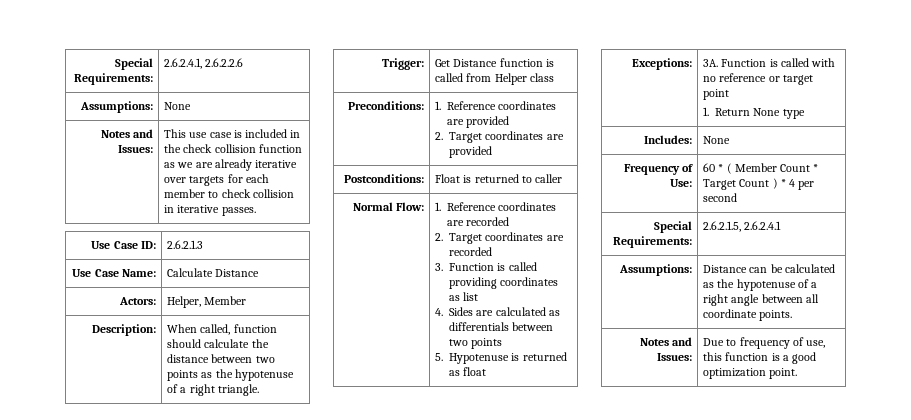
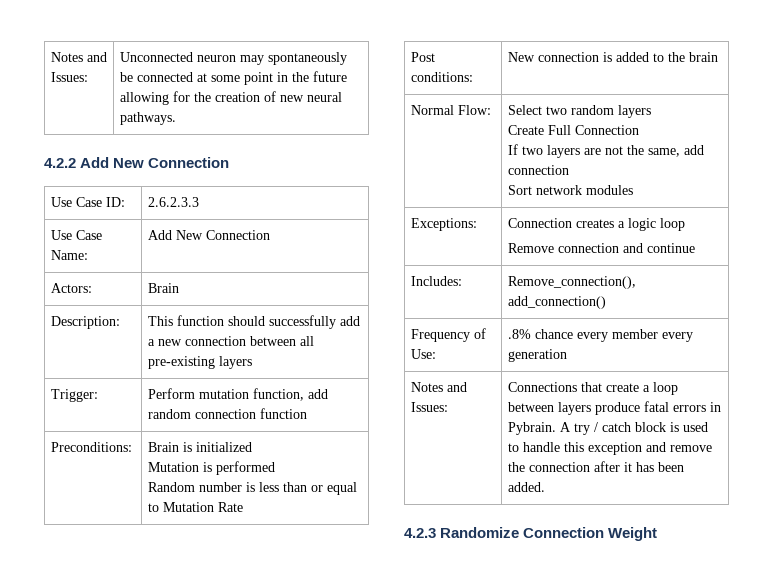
[114,58,153,70] [73,73,153,85] [164,58,244,69] [79,101,153,113] [164,102,192,110] [100,129,153,138] [117,145,153,153] [164,129,301,138] [164,144,302,153] [164,159,298,171] [164,174,269,186] [164,189,294,198] [164,205,256,216] [91,241,156,249] [167,240,204,249] [72,269,156,277] [167,268,260,277] [118,297,156,305] [167,296,247,308] [91,324,156,336] [167,324,277,335] [167,339,269,348] [167,354,275,363] [167,369,294,381] [167,384,259,396] [381,58,424,70] [435,58,554,67] [435,73,554,85] [347,101,424,110] [435,101,557,110] [447,116,510,128] [435,131,564,143] [449,146,493,158] [343,174,424,183] [435,174,563,183] [352,202,424,211] [435,202,557,211] [447,217,510,226] [435,232,564,244] [449,247,493,256] [435,262,537,271] [449,277,559,289] [449,292,479,301] [435,307,560,316] [449,322,554,331] [449,338,503,349] [435,352,567,364] [449,367,487,376] [631,58,692,70] [703,58,836,67] [703,73,813,85] [703,89,730,100] [703,107,805,119] [643,135,692,144] [703,136,731,144] [623,164,693,175] [669,179,692,187] [703,163,819,174] [703,178,815,190] [703,193,738,202] [653,221,692,233] [612,236,692,248] [703,221,782,232] [618,264,692,276] [703,264,835,273] [703,279,818,291] [703,294,819,306] [703,309,793,321] [639,337,692,346] [656,353,692,361] [703,337,826,349] [703,352,817,364] [703,368,798,379] Special Requirements: | 2.6.2.4.1, 2.6.2.2.6 // Assumptions: | None // Notes and Issues: | This use case is included in the check collision function as we are already iterative over targets for each member to check collision in iterative passes. // Use Case ID: | 2.6.2.1.3 // Use Case Name: | Calculate Distance // Actors: | Helper, Member // Description: | When called, function should calculate the distance between two points as the hypotenuse of a right triangle. // Trigger: | Get Distance function is called from Helper class // Preconditions: | 1. Reference coordinates are provided // 2. Target coordinates are provided // Postconditions: | Float is returned to caller // Normal Flow: | 1. Reference coordinates are recorded // 2. Target coordinates are recorded // 3. Function is called providing coordinates as list // 4. Sides are calculated as differentials between two points // 5. Hypotenuse is returned as float // Exceptions: | 3A. Function is called with no reference or target point // 1. Return None type // Includes: | None // Frequency of Use: | 60 * ( Member Count * Target Count ) * 4 per second // Special Requirements: | 2.6.2.1.5, 2.6.2.4.1 // Assumptions: | Distance can be calculated as the hypotenuse of a right angle between all coordinate points. // Notes and Issues: | Due to frequency of use, this function is a good optimization point. -> [50,52,107,62] [50,72,88,82] [119,52,347,65] [119,71,347,85] [119,91,342,105] [119,112,176,125] [44,157,230,168] [50,197,125,207] [147,197,199,207] [50,230,102,240] [50,250,88,260] [147,230,270,240] [50,283,92,293] [147,283,179,293] [50,316,120,329] [147,315,360,329] [147,336,314,346] [147,356,252,369] [50,389,98,402] [147,388,328,401] [147,408,307,419] [50,442,132,452] [147,442,252,452] [147,461,275,475] [147,482,357,495] [147,502,243,512] [410,52,435,62] [410,72,473,82] [507,52,718,62] [410,105,491,115] [507,105,651,118] [507,125,639,135] [507,144,704,158] [507,165,569,175] [507,185,633,195] [410,218,477,231] [507,218,685,231] [507,243,695,253] [410,276,462,286] [507,276,636,289] [507,296,606,309] [410,328,486,342] [410,349,436,359] [507,329,693,342] [507,349,567,362] [410,382,467,392] [410,402,448,412] [507,382,678,395] [507,401,721,415] [507,422,708,435] [507,442,712,455] [507,461,684,472] [507,482,545,492] [404,527,658,541] Notes and Issues: | Unconnected neuron may spontaneously be connected at some point in the future allowing for the creation of new neural pathways. // 4.2.2 Add New Connection // Use Case ID: | 2.6.2.3.3 // Use Case Name: | Add New Connection // Actors: | Brain // Description: | This function should successfully add a new connection between all pre-existing layers // Trigger: | Perform mutation function, add random connection function // Preconditions: | Brain is initialized // Mutation is performed // Random number is less than or equal to Mutation Rate // Post conditions: | New connection is added to the brain // Normal Flow: | Select two random layers // Create Full Connection // If two layers are not the same, add connection // Sort network modules // Exceptions: | Connection creates a logic loop // Remove connection and continue // Includes: | Remove_connection(), add_connection() // Frequency of Use: | .8% chance every member every generation // Notes and Issues: | Connections that create a loop between layers produce fatal errors in Pybrain. A try / catch block is used to handle this exception and remove the connection after it has been added. // 4.2.3 Randomize Connection Weight

